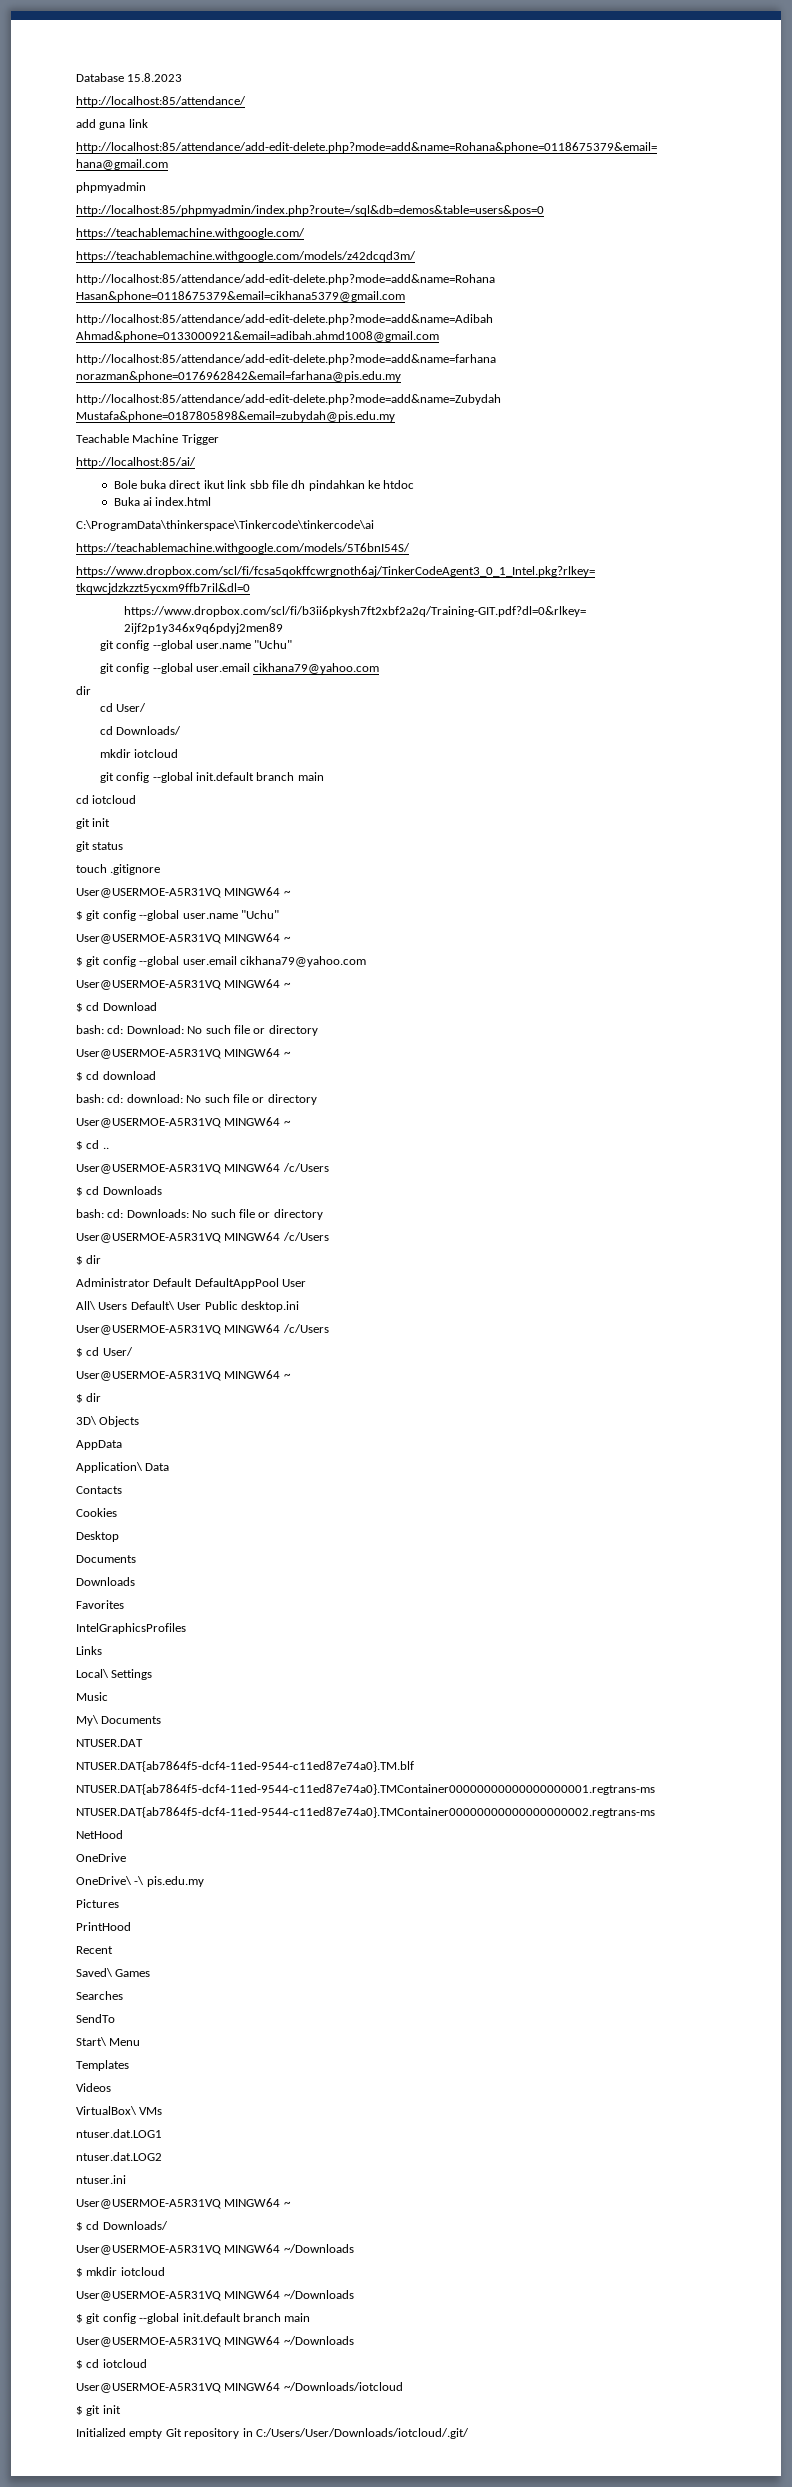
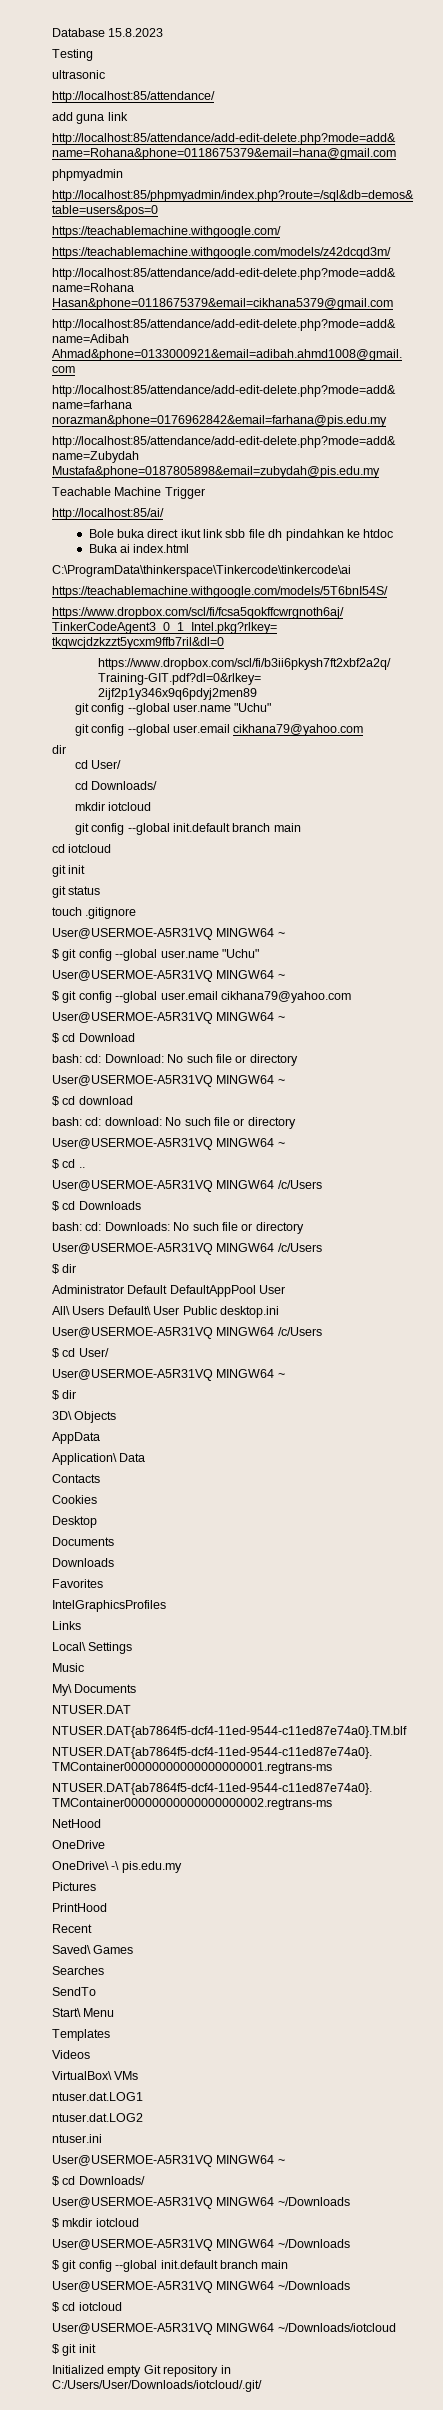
(183, 77) none -> [52,49,93,61] [52,70,105,79] // Testing // ultrasonic

